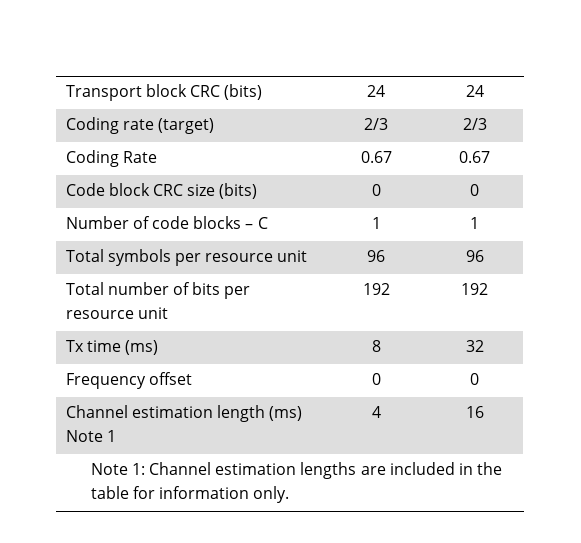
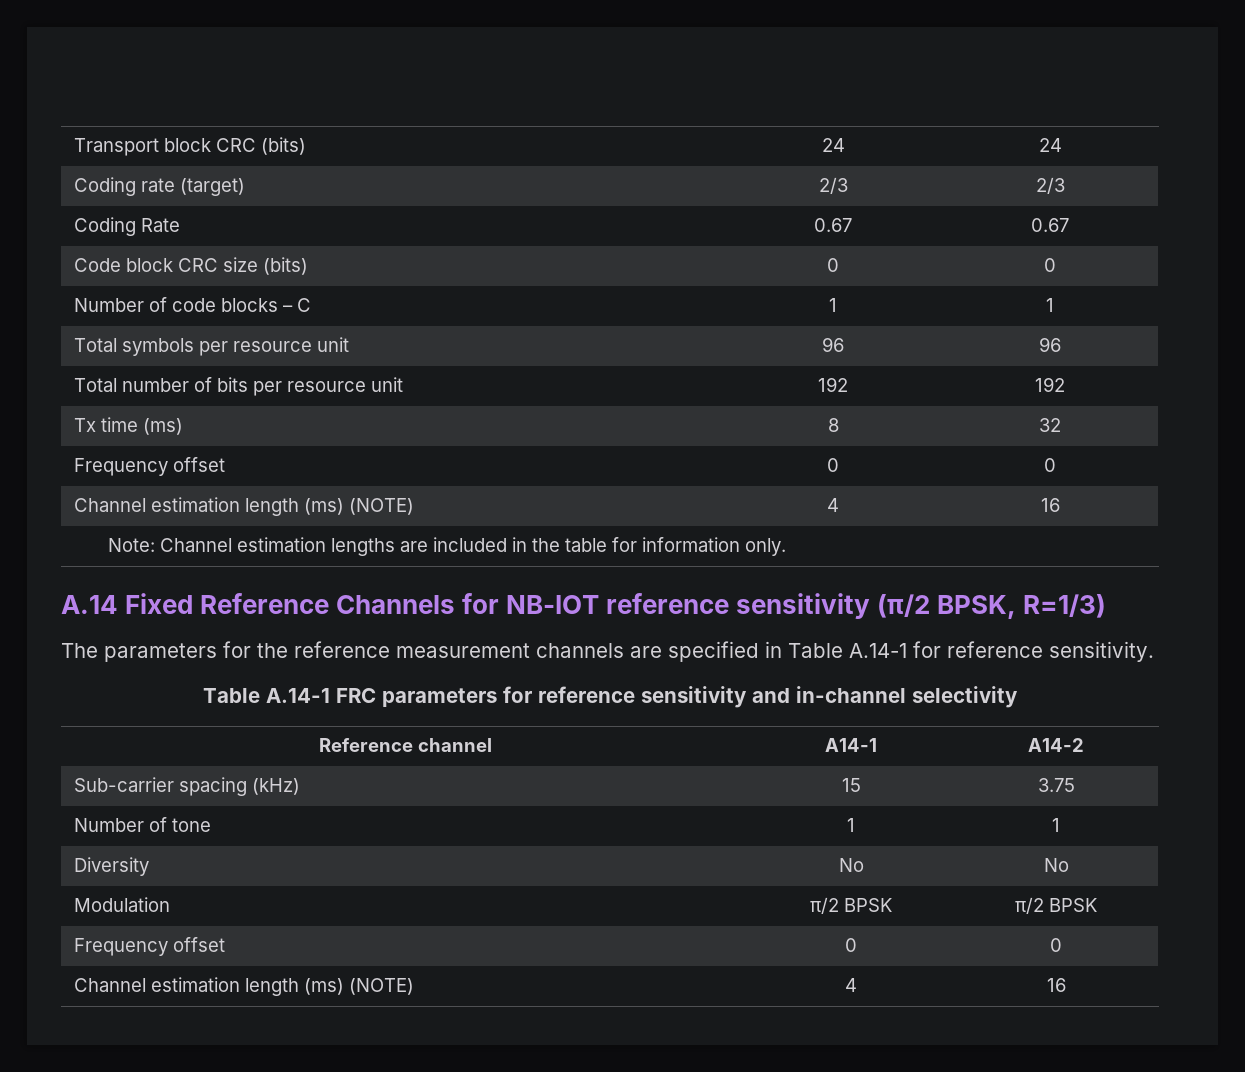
[65,430,116,442] Note 1 -> [349,498,415,515] (NOTE)
[90,463,145,475] Note 1: -> [107,538,155,552] Note:
(290, 494) none -> [61,593,1107,619] [61,641,1154,662] [203,686,1018,708] [318,738,492,752] [825,738,877,752] [1028,738,1084,752] [74,777,301,796] [841,778,861,792] [1037,778,1075,792] [74,817,212,832] [847,818,855,832] [1052,818,1060,832] [74,857,150,876] [838,858,864,872] [1043,858,1069,872] [74,897,171,912] [810,897,892,914] [1015,897,1097,914] [74,937,226,956] [845,938,857,952] [1050,938,1062,952] [74,977,415,996] [845,978,857,992] [1046,978,1066,992] // A.14 Fixed Reference Channels for NB-IOT reference sensitivity (π/2 BPSK, R=1/3) // The parameters for the reference measurement channels are specified in Table A.14-1 for reference sensitivity. // Table A.14-1 FRC parameters for reference sensitivity and in-channel selectivity // Reference channel | A14-1 | A14-2 // Sub-carrier spacing (kHz) | 15 | 3.75 // Number of tone | 1 | 1 // Diversity | No | No // Modulation | π/2 BPSK | π/2 BPSK // Frequency offset | 0 | 0 // Channel estimation length (ms) (NOTE) | 4 | 16

